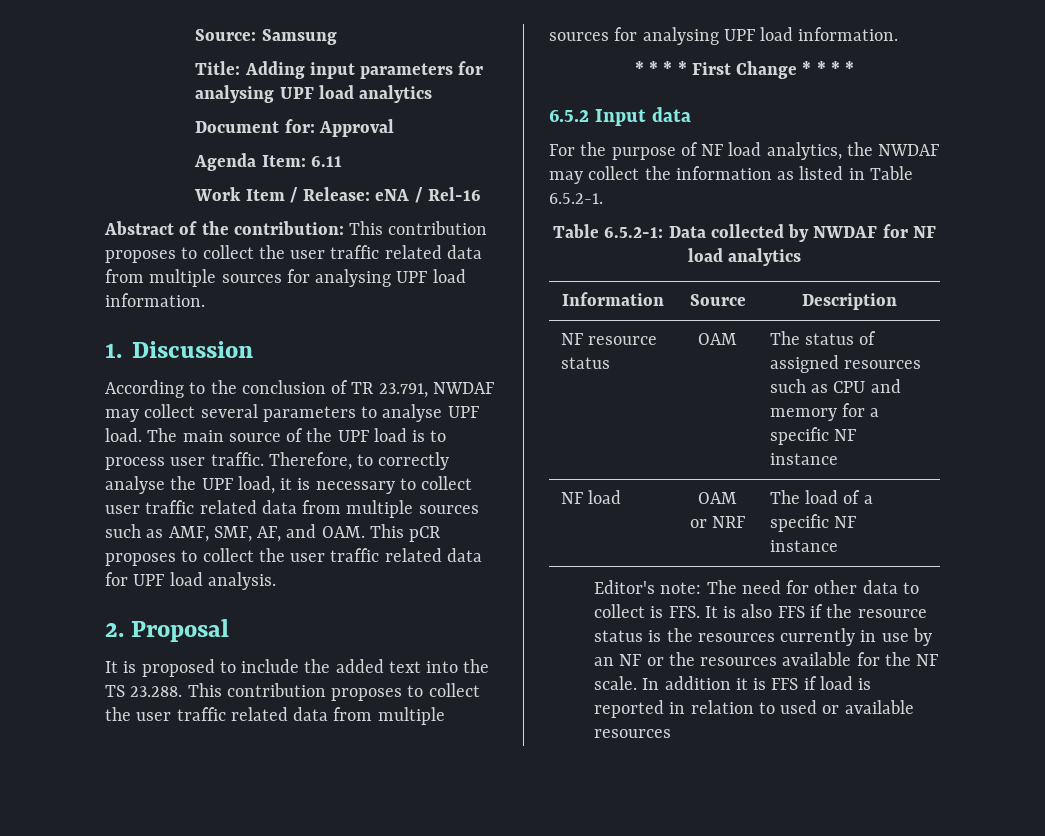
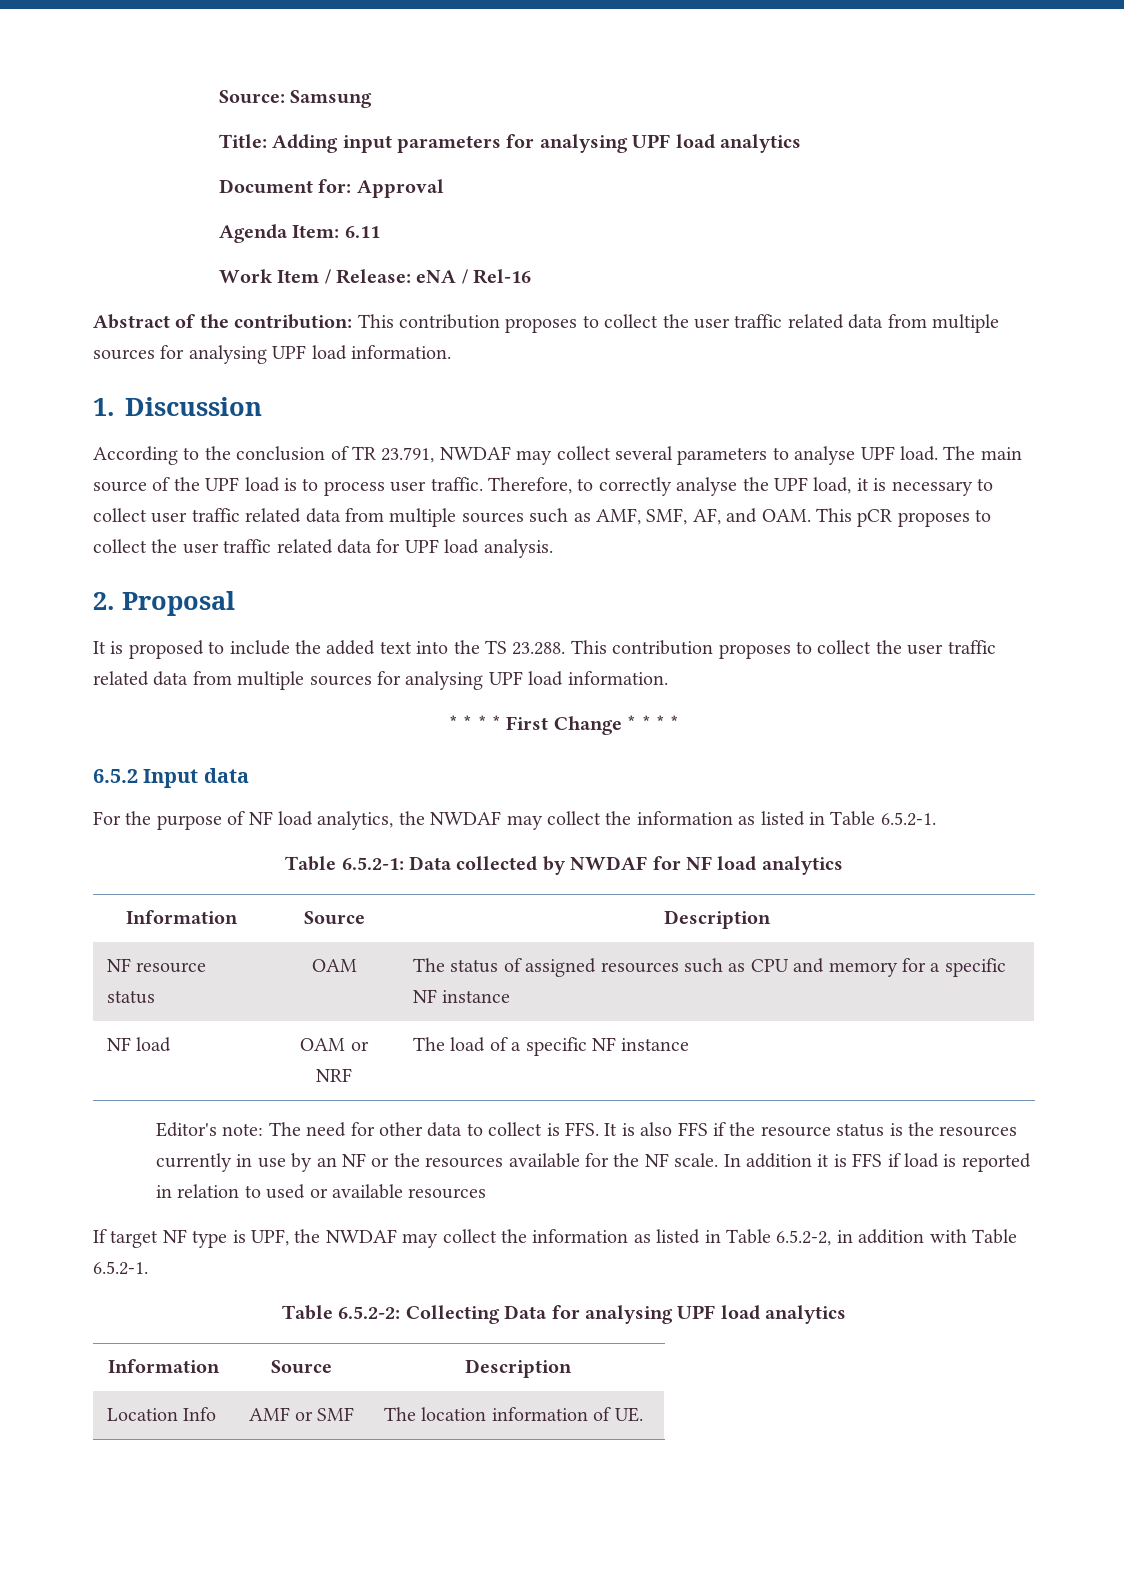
(672, 733) none -> [93,1229,1017,1248] [93,1261,148,1275] [281,1305,847,1324] [107,1359,220,1373] [271,1360,332,1374] [464,1359,572,1378] [106,1407,217,1421] [248,1407,355,1421] [383,1407,643,1422] // If target NF type is UPF, the NWDAF may collect the information as listed in Table 6.5.2-2, in addition with Table 6.5.2-1. // Table 6.5.2-2: Collecting Data for analysing UPF load analytics // Information | Source | Description // Location Info | AMF or SMF | The location information of UE.

